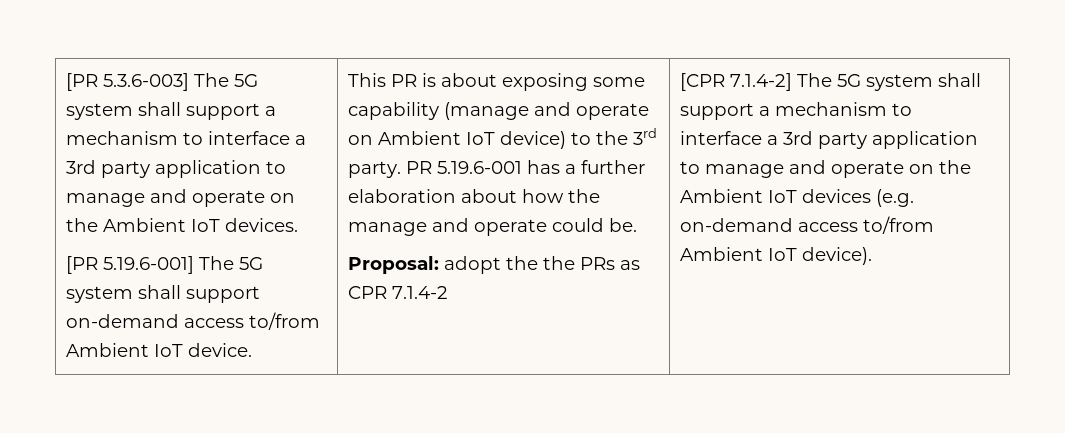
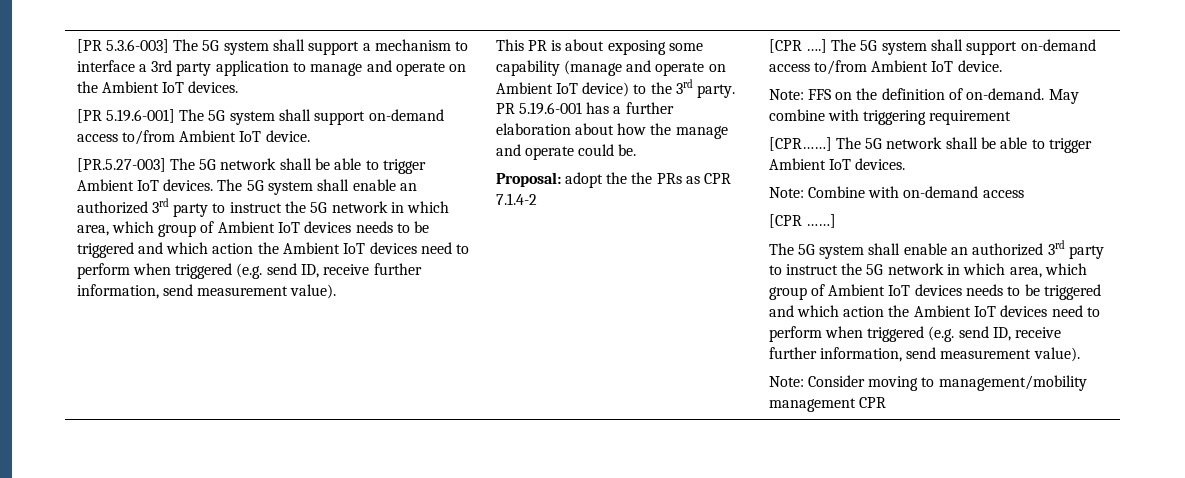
(253, 350) none -> [76,158,427,174] [76,179,418,195] [76,198,450,217] [76,221,430,237] [76,242,470,258] [76,263,422,279] [76,284,337,299] // [PR.5.27-003] The 5G network shall be able to trigger Ambient IoT devices. The 5G system shall enable an authorized 3rd party to instruct the 5G network in which area, which group of Ambient IoT devices needs to be triggered and which action the Ambient IoT devices need to perform when triggered (e.g. send ID, receive further information, send measurement value).
[730,73,982,91] [680,102,913,120] [680,131,979,149] [680,160,972,178] [680,189,915,207] [680,216,935,234] [680,247,873,265] 7.1.4-2] The 5G system shall support a mechanism to interface a 3rd party application to manage and operate on the Ambient IoT devices (e.g. on-demand access to/from Ambient IoT device). -> [805,39,1096,55] [768,60,1002,75] [768,88,1079,104] [768,109,1012,125] [768,137,1093,153] [768,158,906,170] [768,186,1024,198] [768,214,836,228] [768,240,1105,259] [768,263,1088,278] [768,284,1102,300] [768,305,1101,317] [768,326,1062,342] [768,347,1080,362] [768,375,1087,391] [768,397,886,412] ….] The 5G system shall support on-demand access to/from Ambient IoT device. // Note: FFS on the definition of on-demand. May combine with triggering requirement // [CPR……] The 5G network shall be able to trigger Ambient IoT devices. // Note: Combine with on-demand access // [CPR ……] // The 5G system shall enable an authorized 3rd party to instruct the 5G network in which area, which group of Ambient IoT devices needs to be triggered and which action the Ambient IoT devices need to perform when triggered (e.g. send ID, receive further information, send measurement value). // Note: Consider moving to management/mobility management CPR

